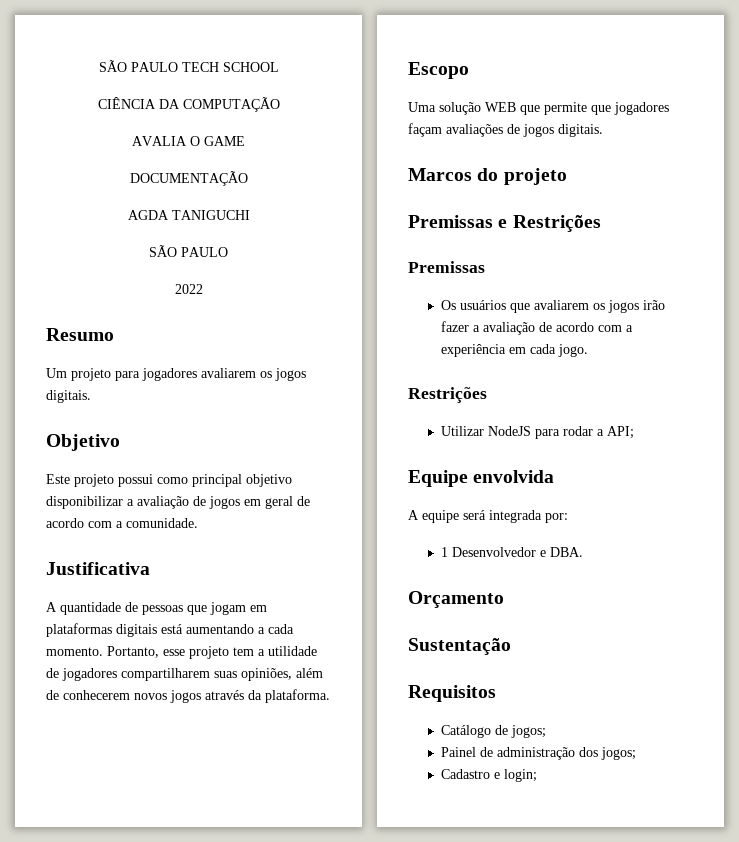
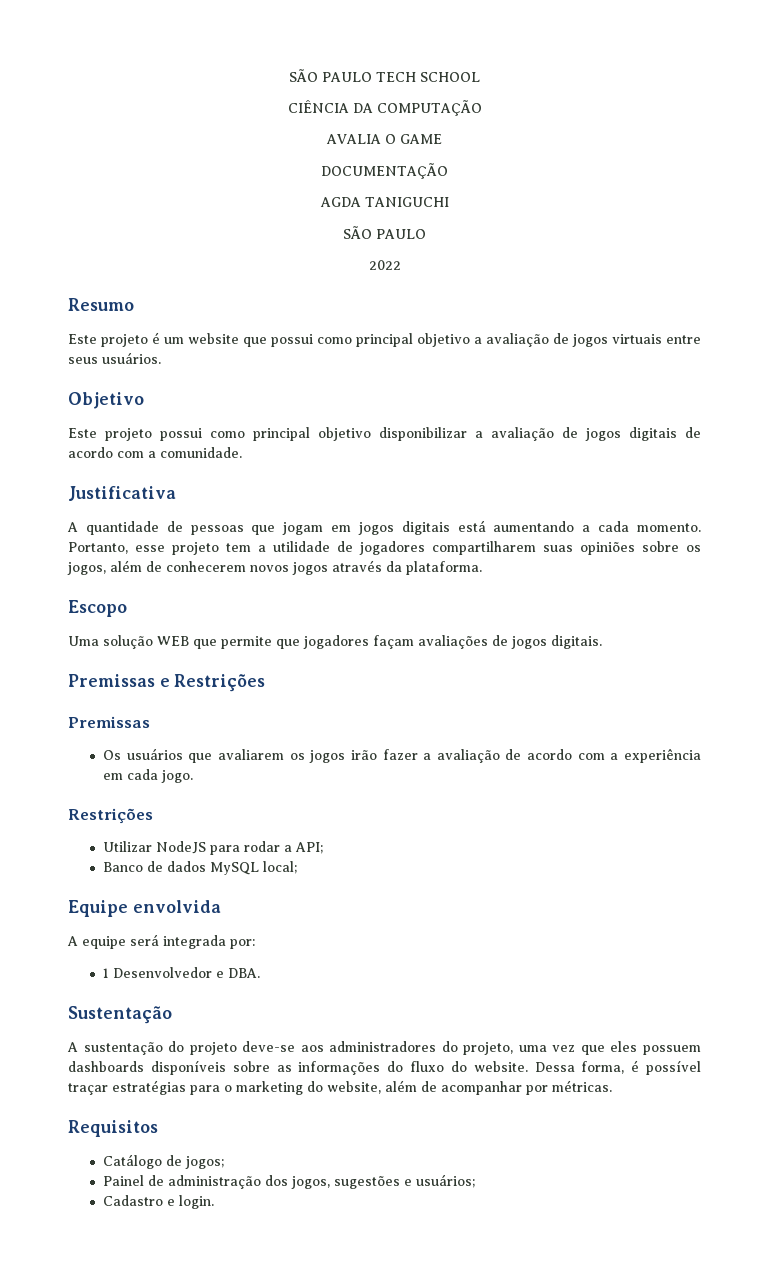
[46,368,306,381] [46,390,91,403] Um projeto para jogadores avaliarem os jogos digitais. -> [68,332,701,347] [68,352,161,364] Este projeto é um website que possui como principal objetivo a avaliação de jogos virtuais entre seus usuários.
[244,496,293,509] em geral -> [629,427,677,441] digitais
[46,623,112,637] plataformas -> [357,522,394,535] jogos
[241,668,292,681] opiniões, -> [580,541,701,555] [67,562,106,575] opiniões sobre os jogos,
[408,168,567,185] // Marcos do projeto -> (602, 642) none
(635, 432) none -> [103,861,298,875] // Banco de dados MySQL local;
[408,591,504,608] [408,638,511,655] Orçamento // Sustentação -> [68,1006,172,1024] [67,1041,701,1055] [68,1060,701,1075] [68,1080,612,1095] Sustentação // A sustentação do projeto deve-se aos administradores do projeto, uma vez que eles possuem dashboards disponíveis sobre as informações do fluxo do website. Dessa forma, é possível traçar estratégias para o marketing do website, além de acompanhar por métricas.
[601,747,637,760] jogos; -> [291,1174,476,1189] jogos, sugestões e usuários;
[504,769,538,782] login; -> [179,1195,215,1209] login.

